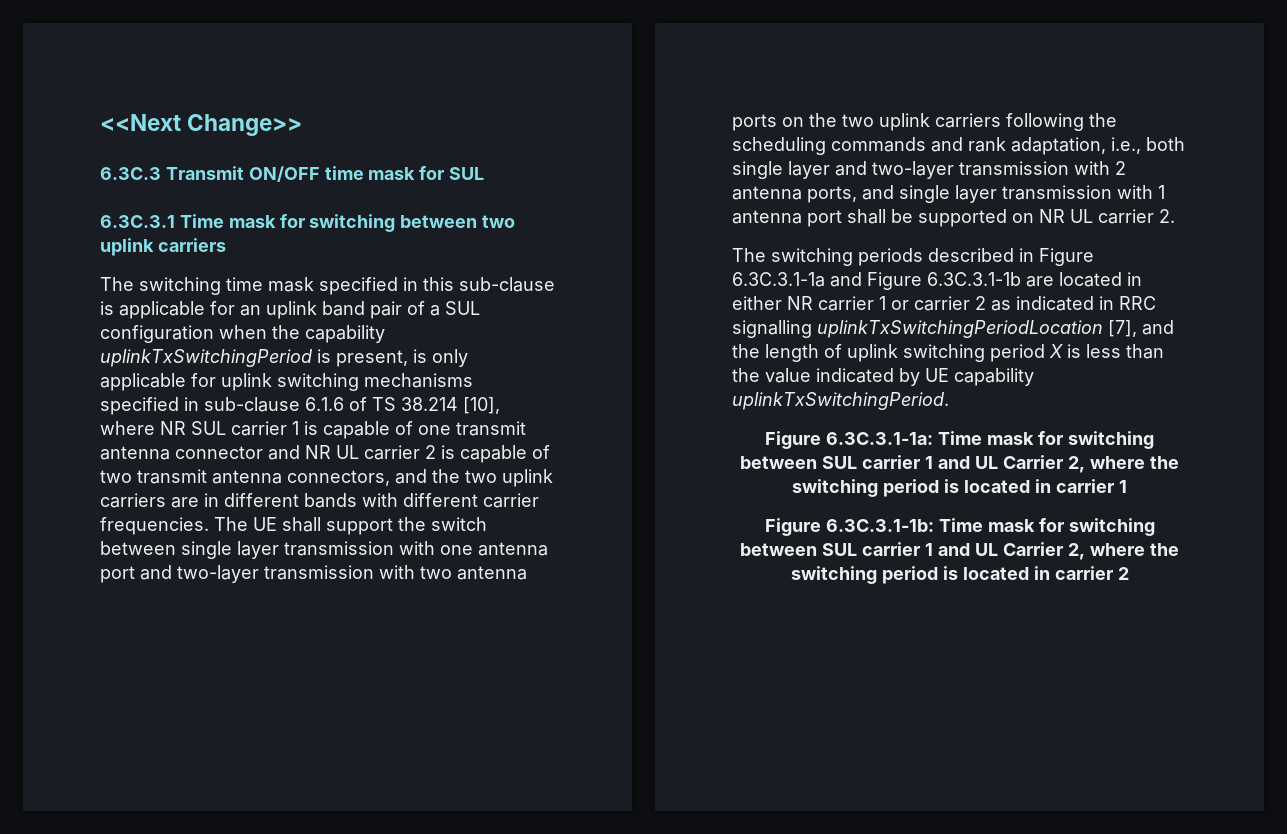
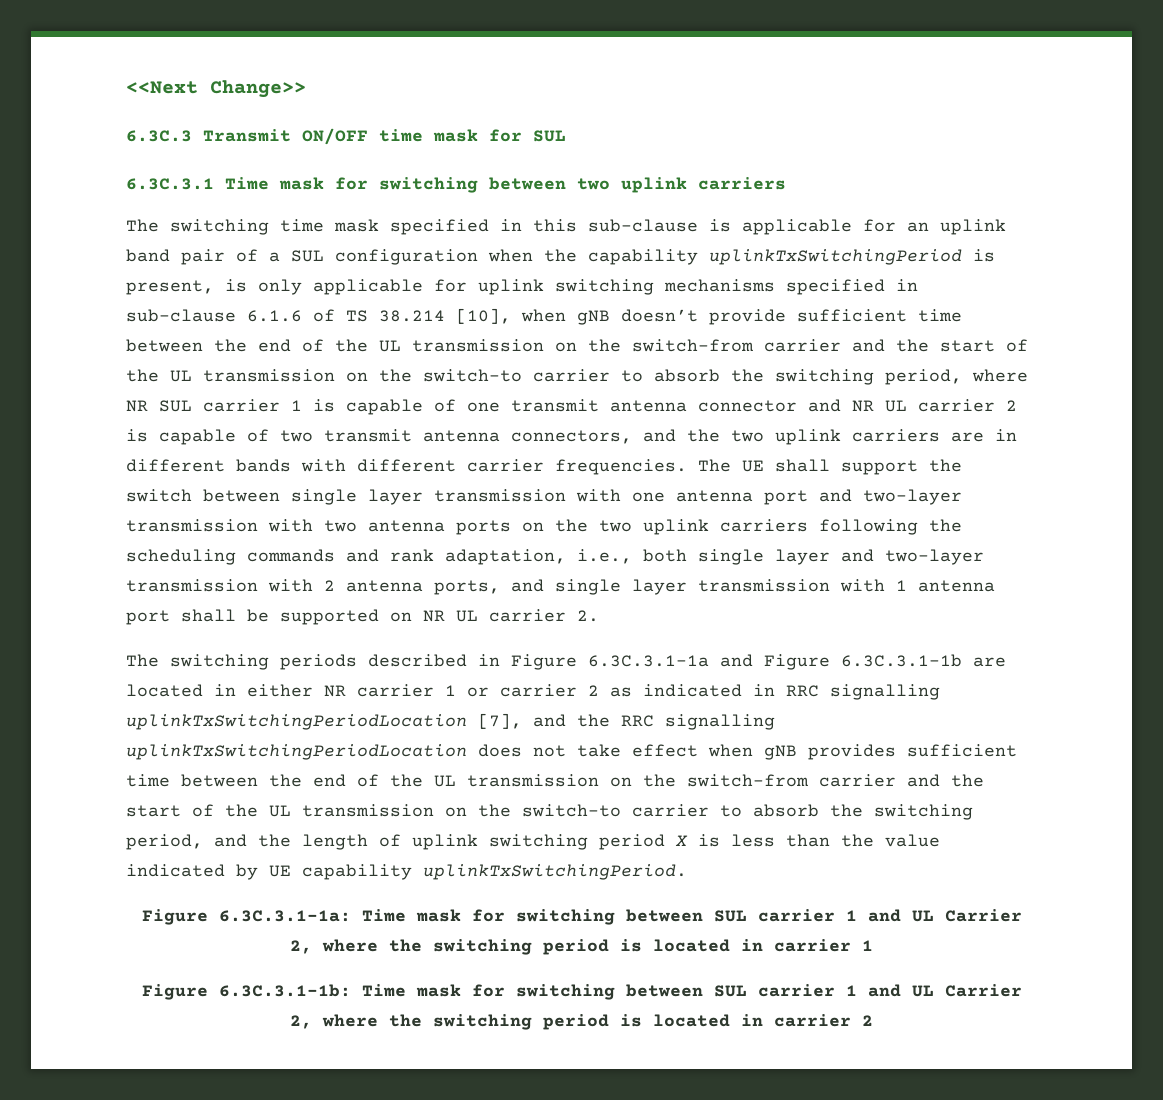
(500, 405) none -> [521,309,962,325] [126,339,1028,352] [126,369,962,385] when gNB doesn’t provide sufficient time between the end of the UL transmission on the switch-from carrier and the start of the UL transmission on the switch-to carrier to absorb the switching period,
(760, 351) none -> [621,714,775,730] [126,744,1017,760] [126,774,984,787] [126,804,973,820] [126,834,291,850] RRC signalling uplinkTxSwitchingPeriodLocation does not take effect when gNB provides sufficient time between the end of the UL transmission on the switch-from carrier and the start of the UL transmission on the switch-to carrier to absorb the switching period, and the

